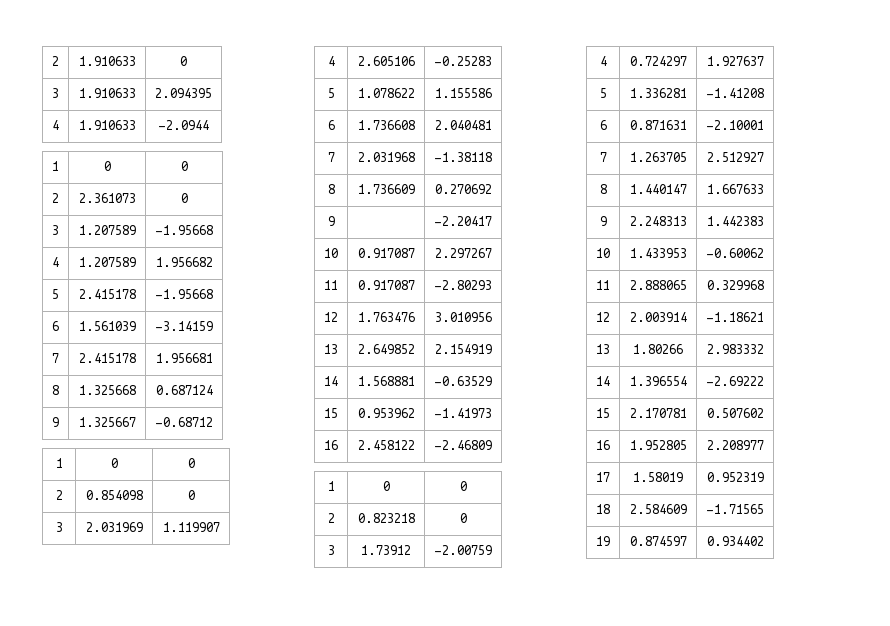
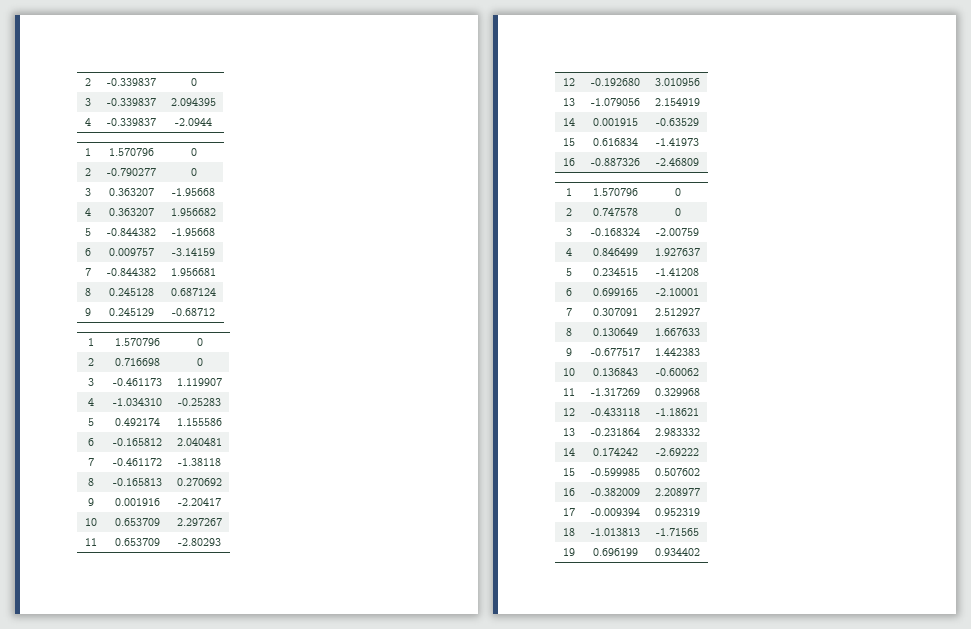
[52,56,59,66] [78,56,136,66] [180,56,187,66] [52,88,59,98] [78,88,136,98] 2 | 1.910633 | 0 // 3 | 1.910633 -> [85,78,91,86] [106,78,156,86] [190,78,197,86] [85,98,91,106] [106,98,156,106] 2 | -0.339837 | 0 // 3 | -0.339837
[78,120,136,130] 1.910633 -> [106,118,156,126] -0.339837
[103,161,111,171] [180,161,188,171] [52,193,59,203] [78,193,136,203] [180,193,188,203] [52,225,59,235] [78,225,136,235] 0 | 0 // 2 | 2.361073 | 0 // 3 | 1.207589 -> [108,148,154,156] [190,148,197,156] [85,168,91,176] [106,168,156,176] [190,168,197,176] [85,188,91,196] [108,188,154,196] 1.570796 | 0 // 2 | -0.790277 | 0 // 3 | 0.363207
[78,257,136,267] 1.207589 -> [108,208,154,216] 0.363207
[78,289,136,299] 2.415178 -> [106,228,156,236] -0.844382
[78,321,136,331] 1.561039 -> [108,248,154,256] 0.009757
[78,353,136,363] 2.415178 -> [106,268,156,276] -0.844382
[78,385,136,395] 1.325668 -> [108,288,154,296] 0.245128
[78,417,136,427] 1.325667 -> [108,308,154,316] 0.245129
[110,458,118,468] [187,458,195,468] [55,490,63,500] [85,490,143,500] [187,490,195,500] [55,522,63,532] [85,522,143,532] 0 | 0 // 2 | 0.854098 | 0 // 3 | 2.031969 -> [114,338,160,346] [196,338,203,346] [88,358,94,366] [114,358,160,366] [196,358,203,366] [88,378,94,386] [112,378,162,386] 1.570796 | 0 // 2 | 0.716698 | 0 // 3 | -0.461173
[357,56,415,66] 2.605106 -> [112,398,162,406] -1.034310
[357,88,415,98] 1.078622 -> [114,418,160,426] 0.492174
[357,120,415,130] 1.736608 -> [112,438,162,446] -0.165812
[357,152,415,162] 2.031968 -> [112,458,162,466] -0.461172
[357,184,415,194] 1.736609 -> [112,478,162,486] -0.165813
(335, 221) none -> [114,498,160,506] 0.001916
[357,248,415,258] 0.917087 -> [114,518,160,526] 0.653709
[357,280,415,290] 0.917087 -> [114,538,160,546] 0.653709
[357,312,415,322] 1.763476 -> [590,78,640,86] -0.192680
[357,344,415,354] 2.649852 -> [590,98,640,106] -1.079056
[357,376,415,386] 1.568881 -> [592,118,638,126] 0.001915
[357,408,415,418] 0.953962 -> [592,138,638,146] 0.616834
[357,440,415,450] 2.458122 -> [590,158,640,166] -0.887326
[382,481,390,491] [459,481,467,491] [327,513,335,523] [357,513,415,523] [459,513,467,523] [327,545,335,555] [361,545,411,555] 0 | 0 // 2 | 0.823218 | 0 // 3 | 1.73912 -> [592,188,638,196] [674,188,681,196] [566,208,572,216] [592,208,638,216] [674,208,681,216] [566,228,572,236] [590,228,640,236] 1.570796 | 0 // 2 | 0.747578 | 0 // 3 | -0.168324
[629,56,687,66] 0.724297 -> [592,248,638,256] 0.846499
[629,88,687,98] 1.336281 -> [592,268,638,276] 0.234515
[629,120,687,130] 0.871631 -> [592,288,638,296] 0.699165
[629,152,687,162] 1.263705 -> [592,308,638,316] 0.307091
[629,184,687,194] 1.440147 -> [592,328,638,336] 0.130649
[629,216,687,226] 2.248313 -> [590,348,640,356] -0.677517
[629,248,687,258] 1.433953 -> [592,368,638,376] 0.136843
[629,280,687,290] 2.888065 -> [590,388,640,396] -1.317269
[629,312,687,322] 2.003914 -> [590,408,640,416] -0.433118
[633,344,683,354] 1.80266 -> [590,428,640,436] -0.231864
[629,376,687,386] 1.396554 -> [592,448,638,456] 0.174242
[629,408,687,418] 2.170781 -> [590,468,640,476] -0.599985
[629,440,687,450] 1.952805 -> [590,488,640,496] -0.382009
[633,472,683,482] 1.58019 -> [590,508,640,516] -0.009394
[629,504,687,514] 2.584609 -> [590,528,640,536] -1.013813
[629,536,687,546] 0.874597 -> [592,548,638,556] 0.696199

